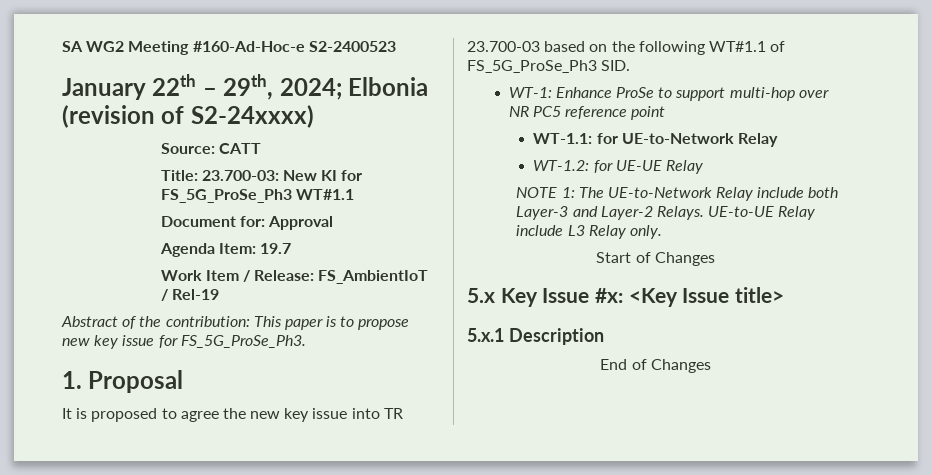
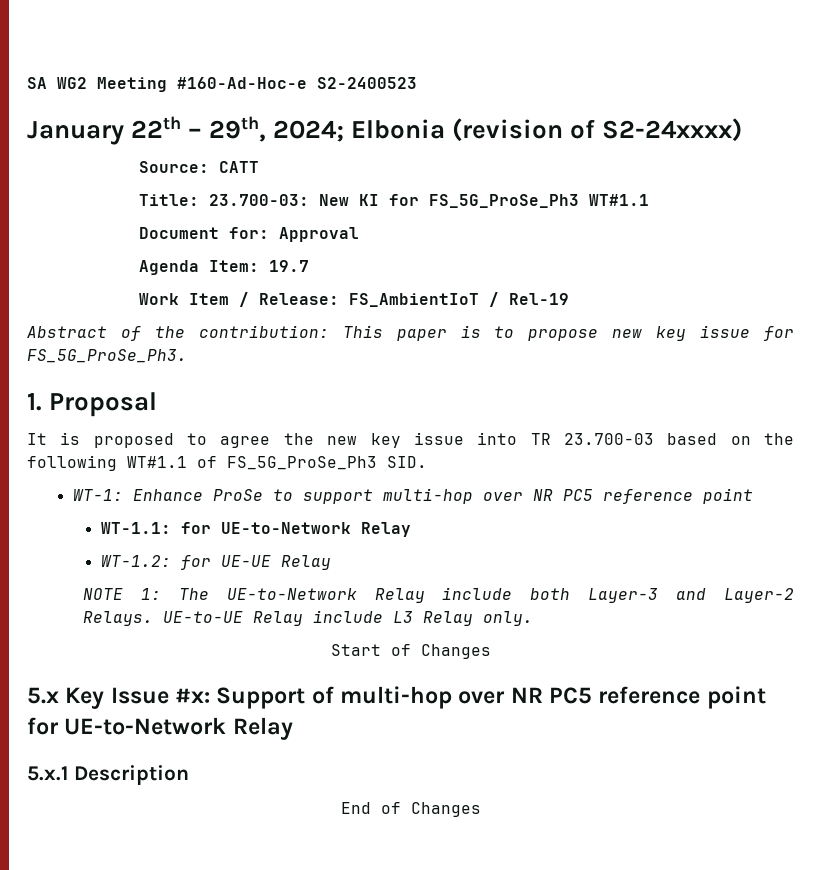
[628,287,785,307] <Key Issue title> -> [216,686,766,709] [27,717,293,740] Support of multi-hop over NR PC5 reference point for UE-to-Network Relay

